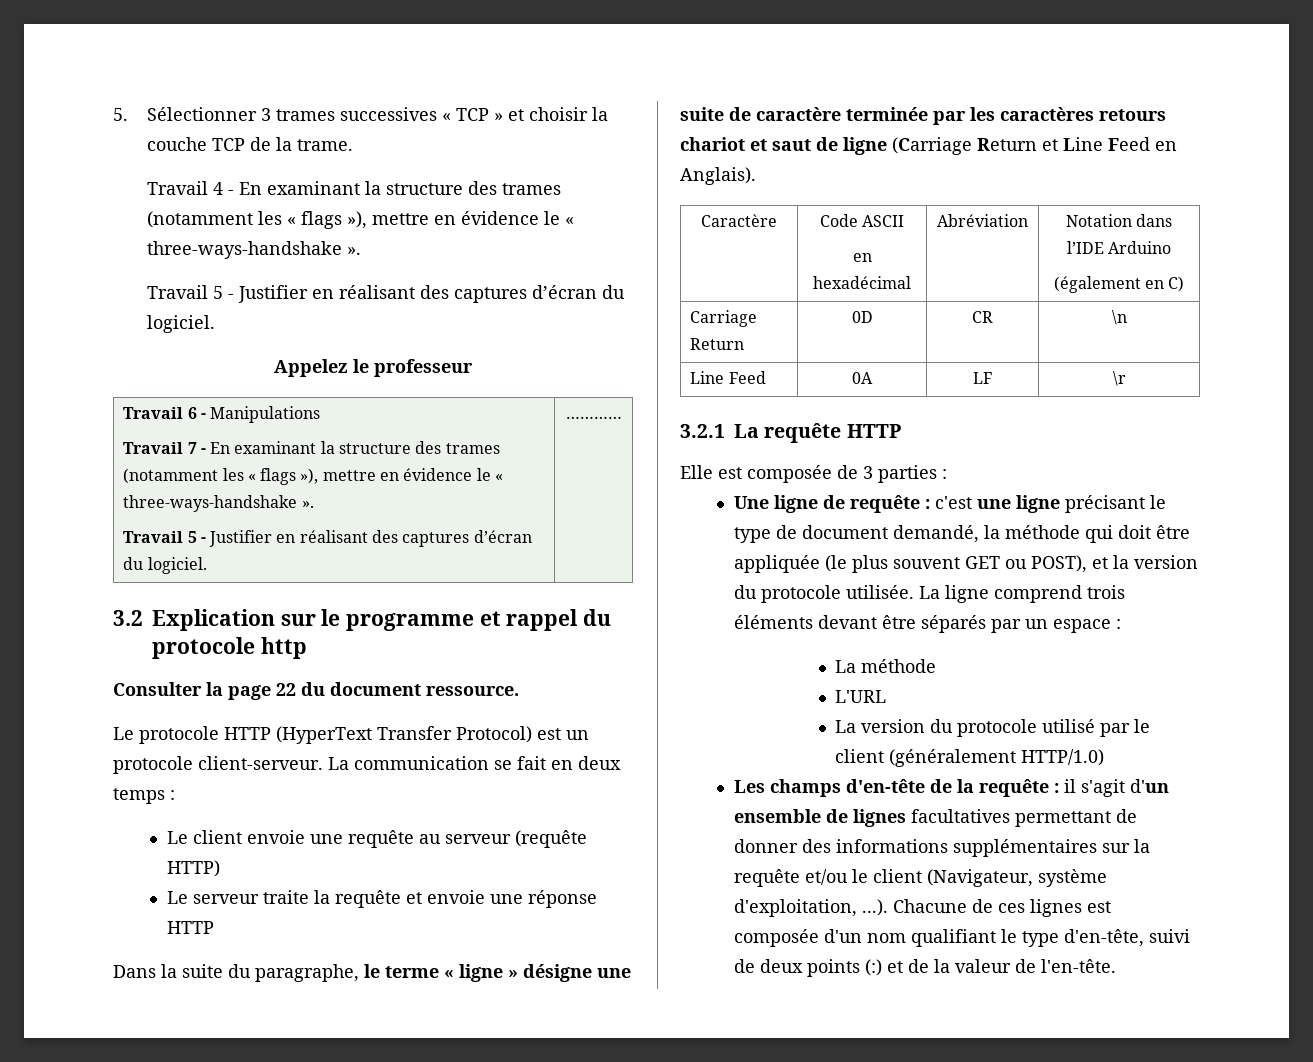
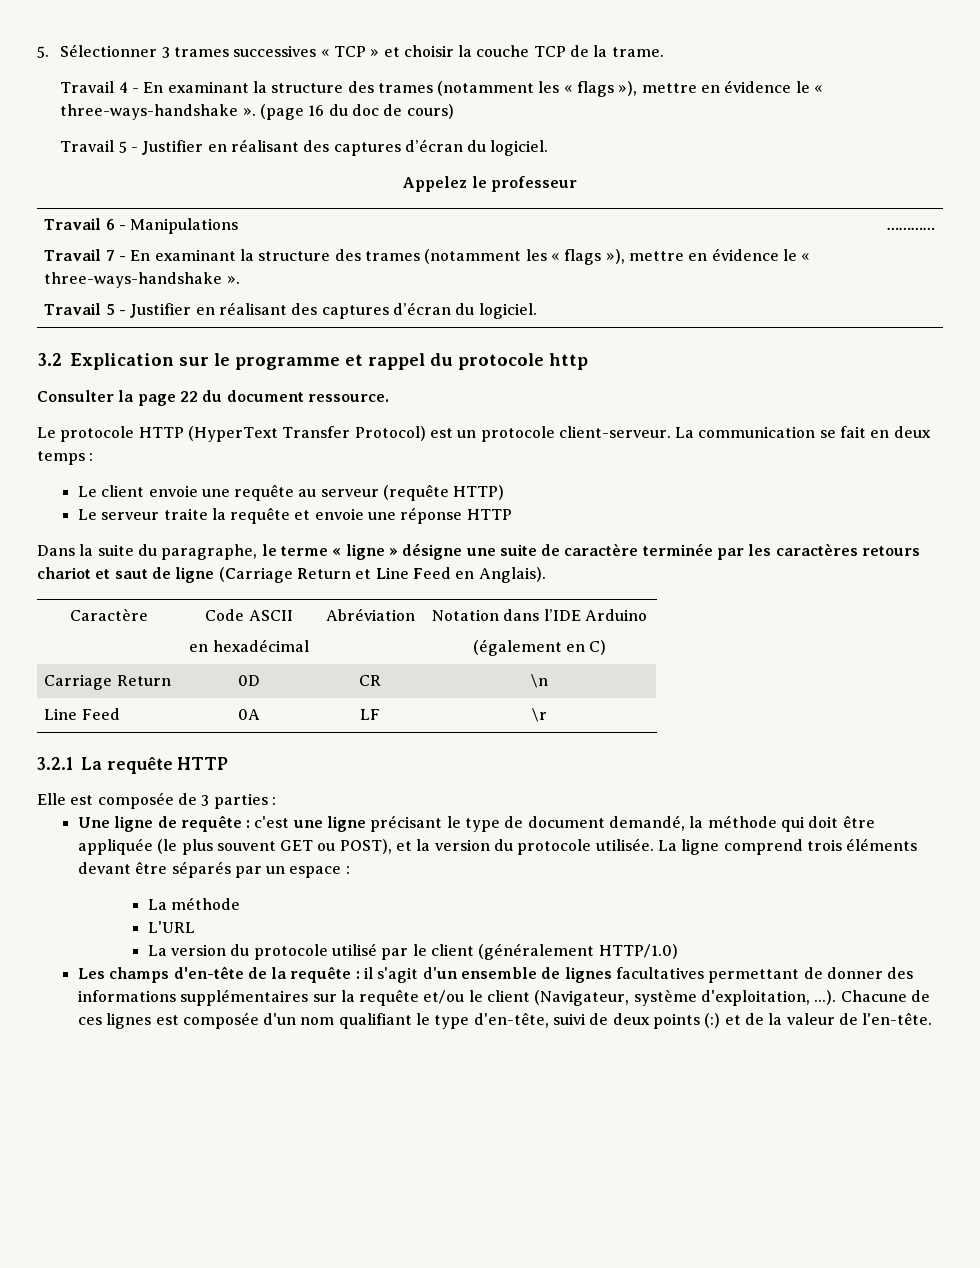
(361, 251) none -> [259,104,454,120] (page 16 du doc de cours)

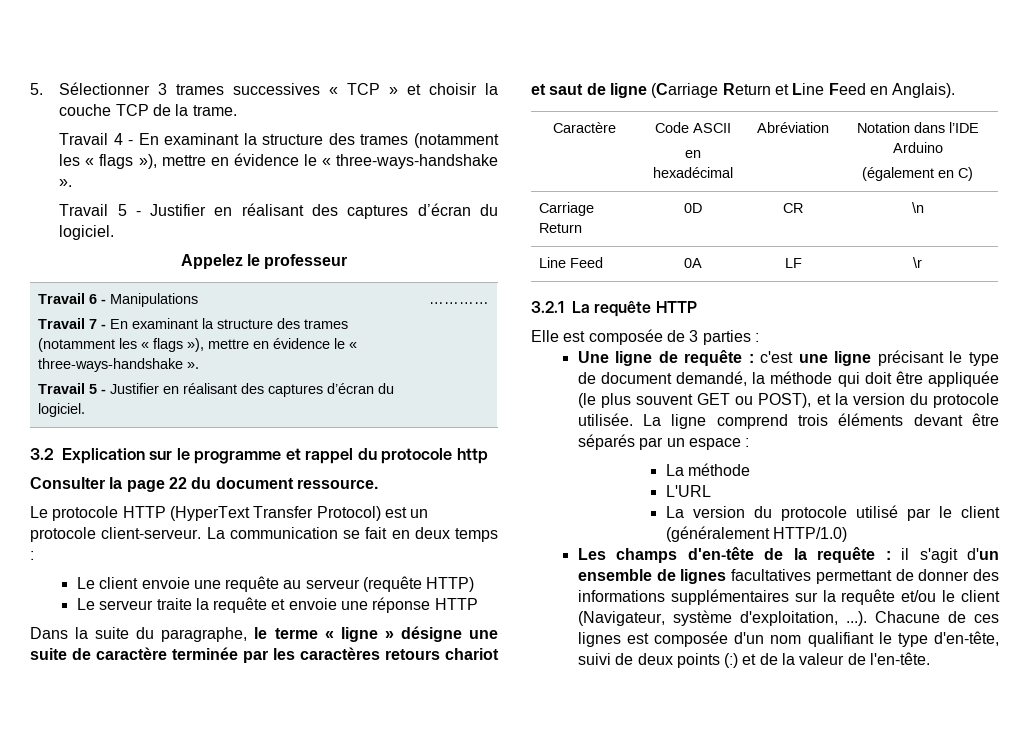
[259,104,454,120] (page 16 du doc de cours) -> (73, 183) none

